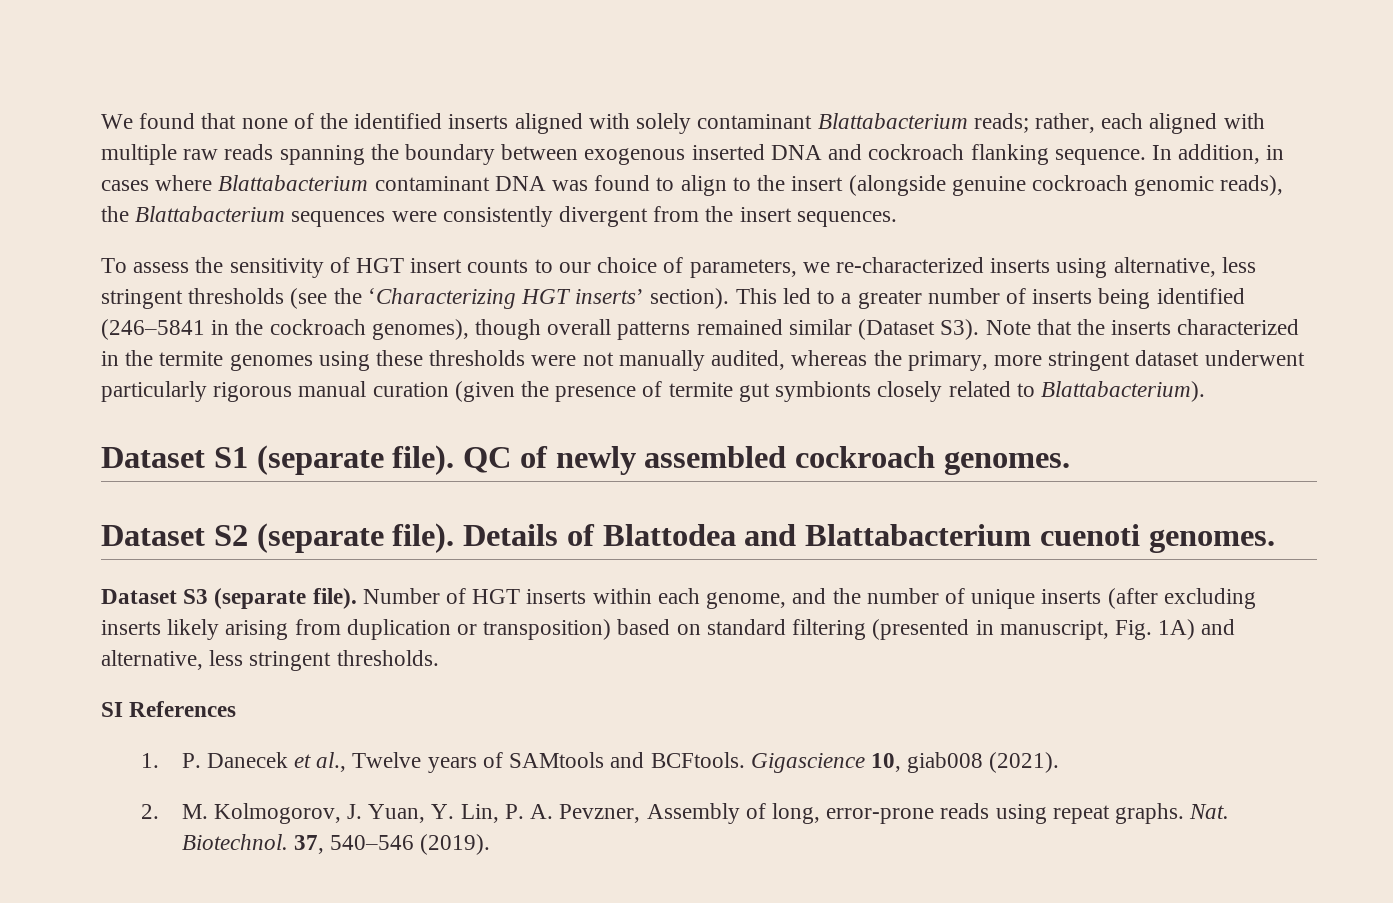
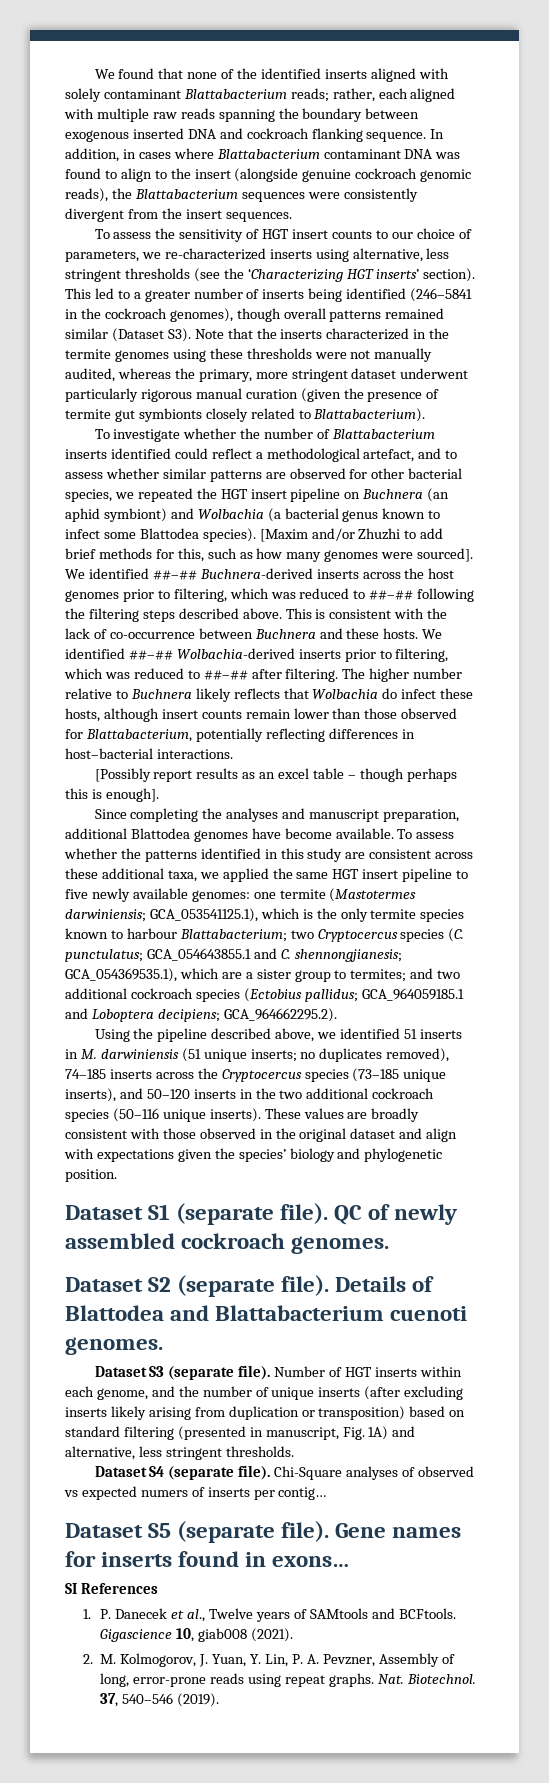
(1205, 391) none -> [94,428,436,442] [65,448,458,462] [65,468,463,482] [65,488,450,502] [65,508,441,522] [65,528,444,542] [65,548,474,562] [65,568,455,580] [65,588,475,602] [65,608,448,622] [65,628,443,639] [65,648,449,662] [64,668,463,682] [65,688,474,702] [65,708,458,722] [65,728,415,742] [65,748,233,759] [94,768,457,782] [65,788,159,802] [94,808,460,822] [65,828,455,842] [64,848,474,862] [65,868,469,882] [65,888,417,902] [65,908,465,922] [65,928,465,942] [65,948,402,962] [65,968,461,982] [65,988,464,1002] [65,1008,337,1022] [94,1028,462,1042] [65,1048,450,1062] [65,1068,447,1082] [65,1088,435,1102] [65,1108,420,1122] [65,1128,458,1142] [64,1148,443,1162] [65,1169,117,1182] // To investigate whether the number of Blattabacterium inserts identified could reflect a methodological artefact, and to assess whether similar patterns are observed for other bacterial species, we repeated the HGT insert pipeline on Buchnera (an aphid symbiont) and Wolbachia (a bacterial genus known to infect some Blattodea species). [Maxim and/or Zhuzhi to add brief methods for this, such as how many genomes were sourced]. We identified ##–## Buchnera-derived inserts across the host genomes prior to filtering, which was reduced to ##–## following the filtering steps described above. This is consistent with the lack of co-occurrence between Buchnera and these hosts. We identified ##–## Wolbachia-derived inserts prior to filtering, which was reduced to ##–## after filtering. The higher number relative to Buchnera likely reflects that Wolbachia do infect these hosts, although insert counts remain lower than those observed for Blattabacterium, potentially reflecting differences in host–bacterial interactions. // [Possibly report results as an excel table – though perhaps this is enough]. // Since completing the analyses and manuscript preparation, additional Blattodea genomes have become available. To assess whether the patterns identified in this study are consistent across these additional taxa, we applied the same HGT insert pipeline to five newly available genomes: one termite (Mastotermes darwiniensis; GCA_053541125.1), which is the only termite species known to harbour Blattabacterium; two Cryptocercus species (C. punctulatus; GCA_054643855.1 and C. shennongjianesis; GCA_054369535.1), which are a sister group to termites; and two additional cockroach species (Ectobius pallidus; GCA_964059185.1 and Loboptera decipiens; GCA_964662295.2). // Using the pipeline described above, we identified 51 inserts in M. darwiniensis (51 unique inserts; no duplicates removed), 74–185 inserts across the Cryptocercus species (73–185 unique inserts), and 50–120 inserts in the two additional cockroach species (50–116 unique inserts). These values are broadly consistent with those observed in the original dataset and align with expectations given the species’ biology and phylogenetic position.
(439, 658) none -> [94,1465,474,1480] [64,1486,327,1500] [65,1521,462,1543] [65,1551,351,1567] // Dataset S4 (separate file). Chi-Square analyses of observed vs expected numers of inserts per contig… // Dataset S5 (separate file). Gene names for inserts found in exons…

